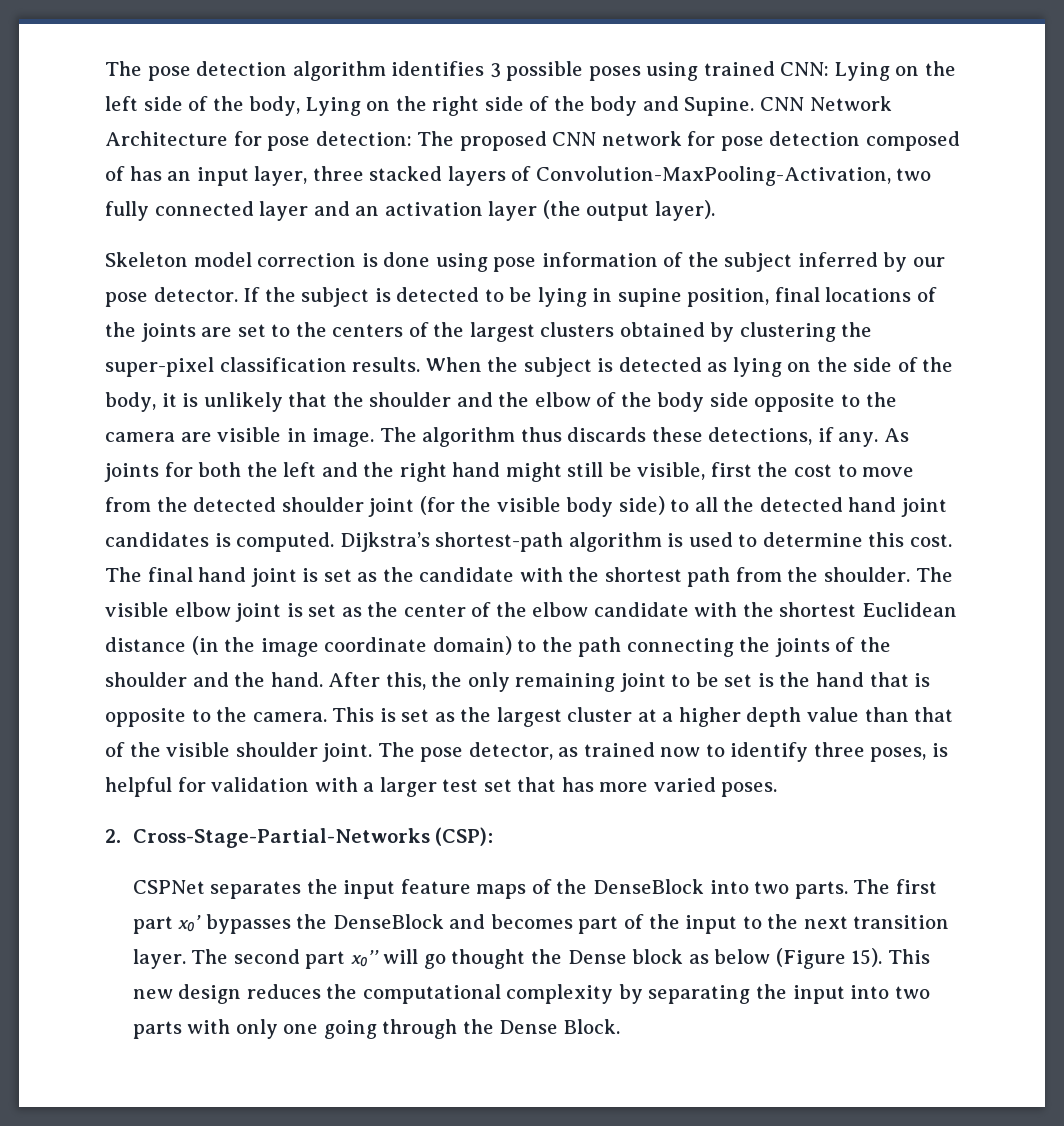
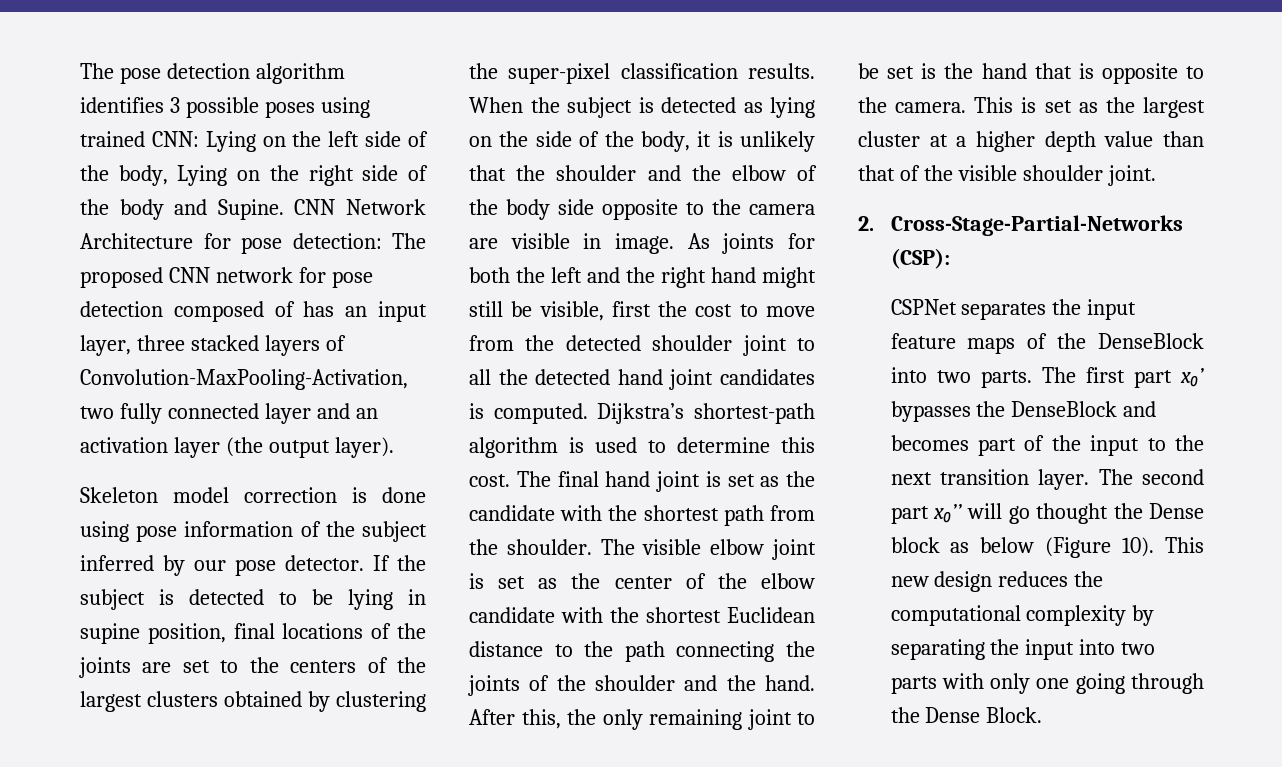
[379,427,879,447] The algorithm thus discards these detections, if any. -> (674, 243) none
[419,496,665,517] (for the visible body side) -> (787, 345) none
[191,636,512,657] (in the image coordinate domain) -> (543, 649) none
[377,742,949,762] [105,777,778,797] The pose detector, as trained now to identify three poses, is helpful for validation with a larger test set that has more varied poses. -> (1156, 175) none
[851,948,883,967] 15). -> [1122,537,1155,557] 10).

